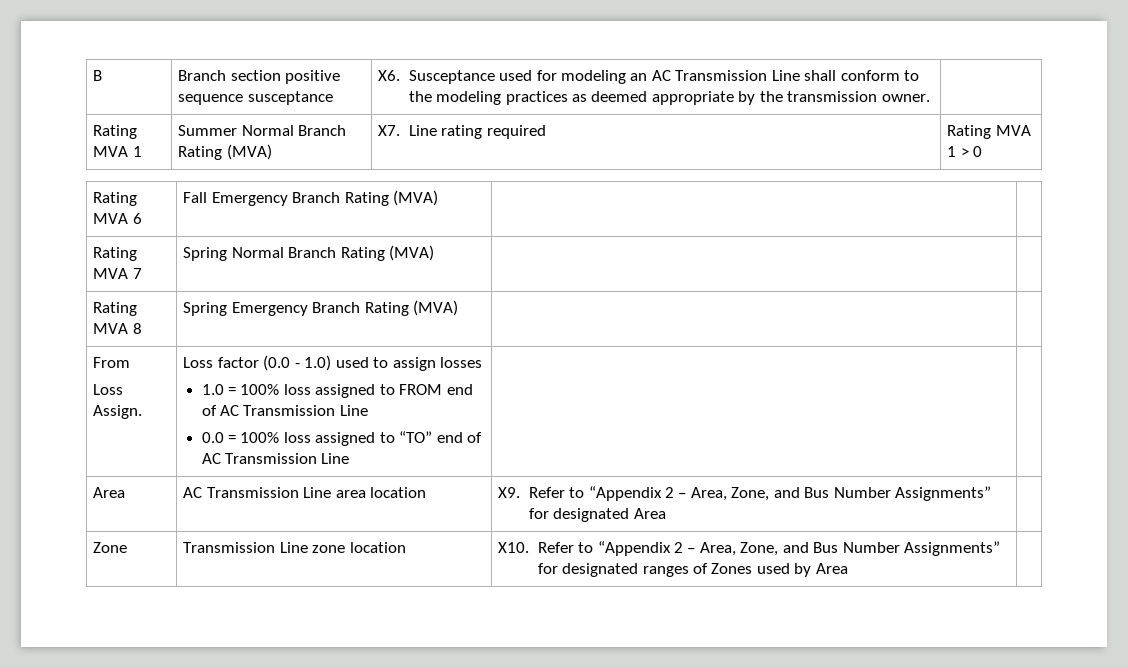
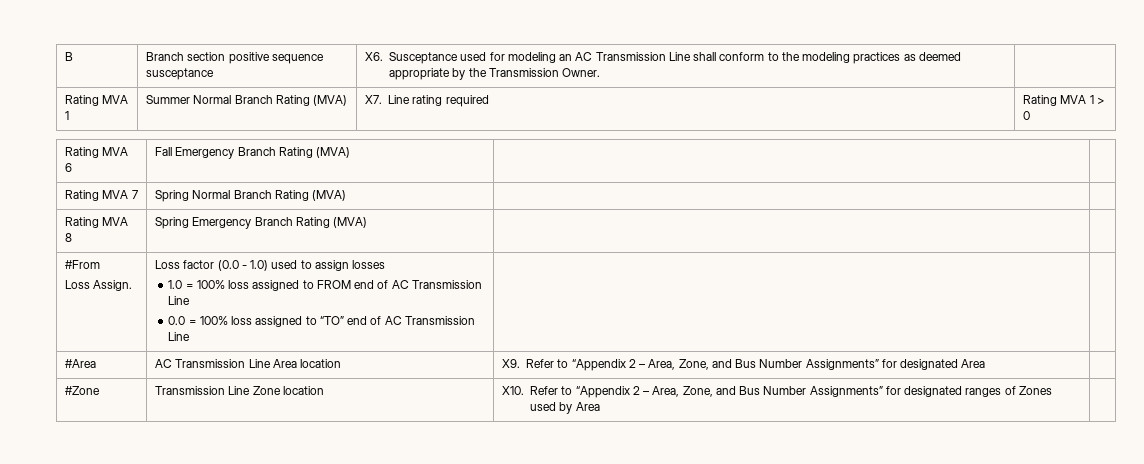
[787,91,930,102] transmission owner. -> [488,68,601,77] Transmission Owner.
[93,357,131,368] From -> [65,260,101,269] #From
[93,487,126,498] [183,487,366,498] Area | AC Transmission Line area -> [65,359,97,368] [155,359,297,368] #Area | AC Transmission Line Area
[93,542,128,553] [183,542,346,553] Zone | Transmission Line zone -> [65,386,101,395] [155,386,281,395] #Zone | Transmission Line Zone

